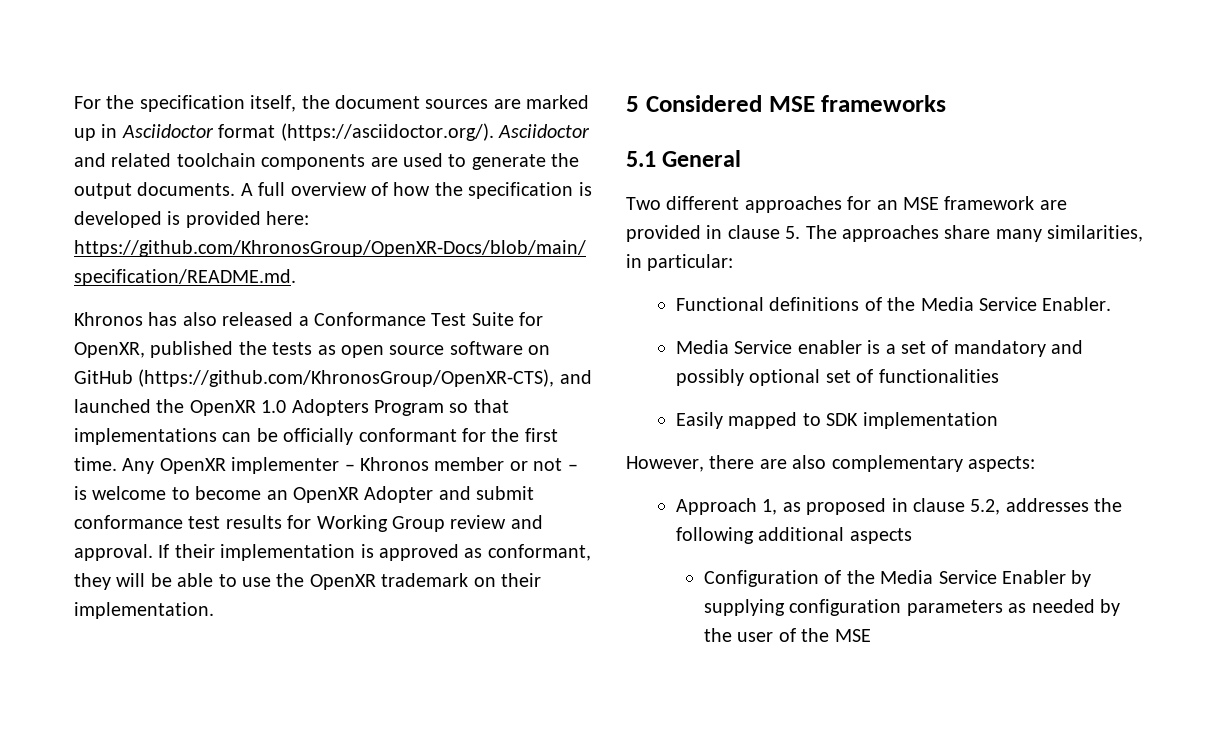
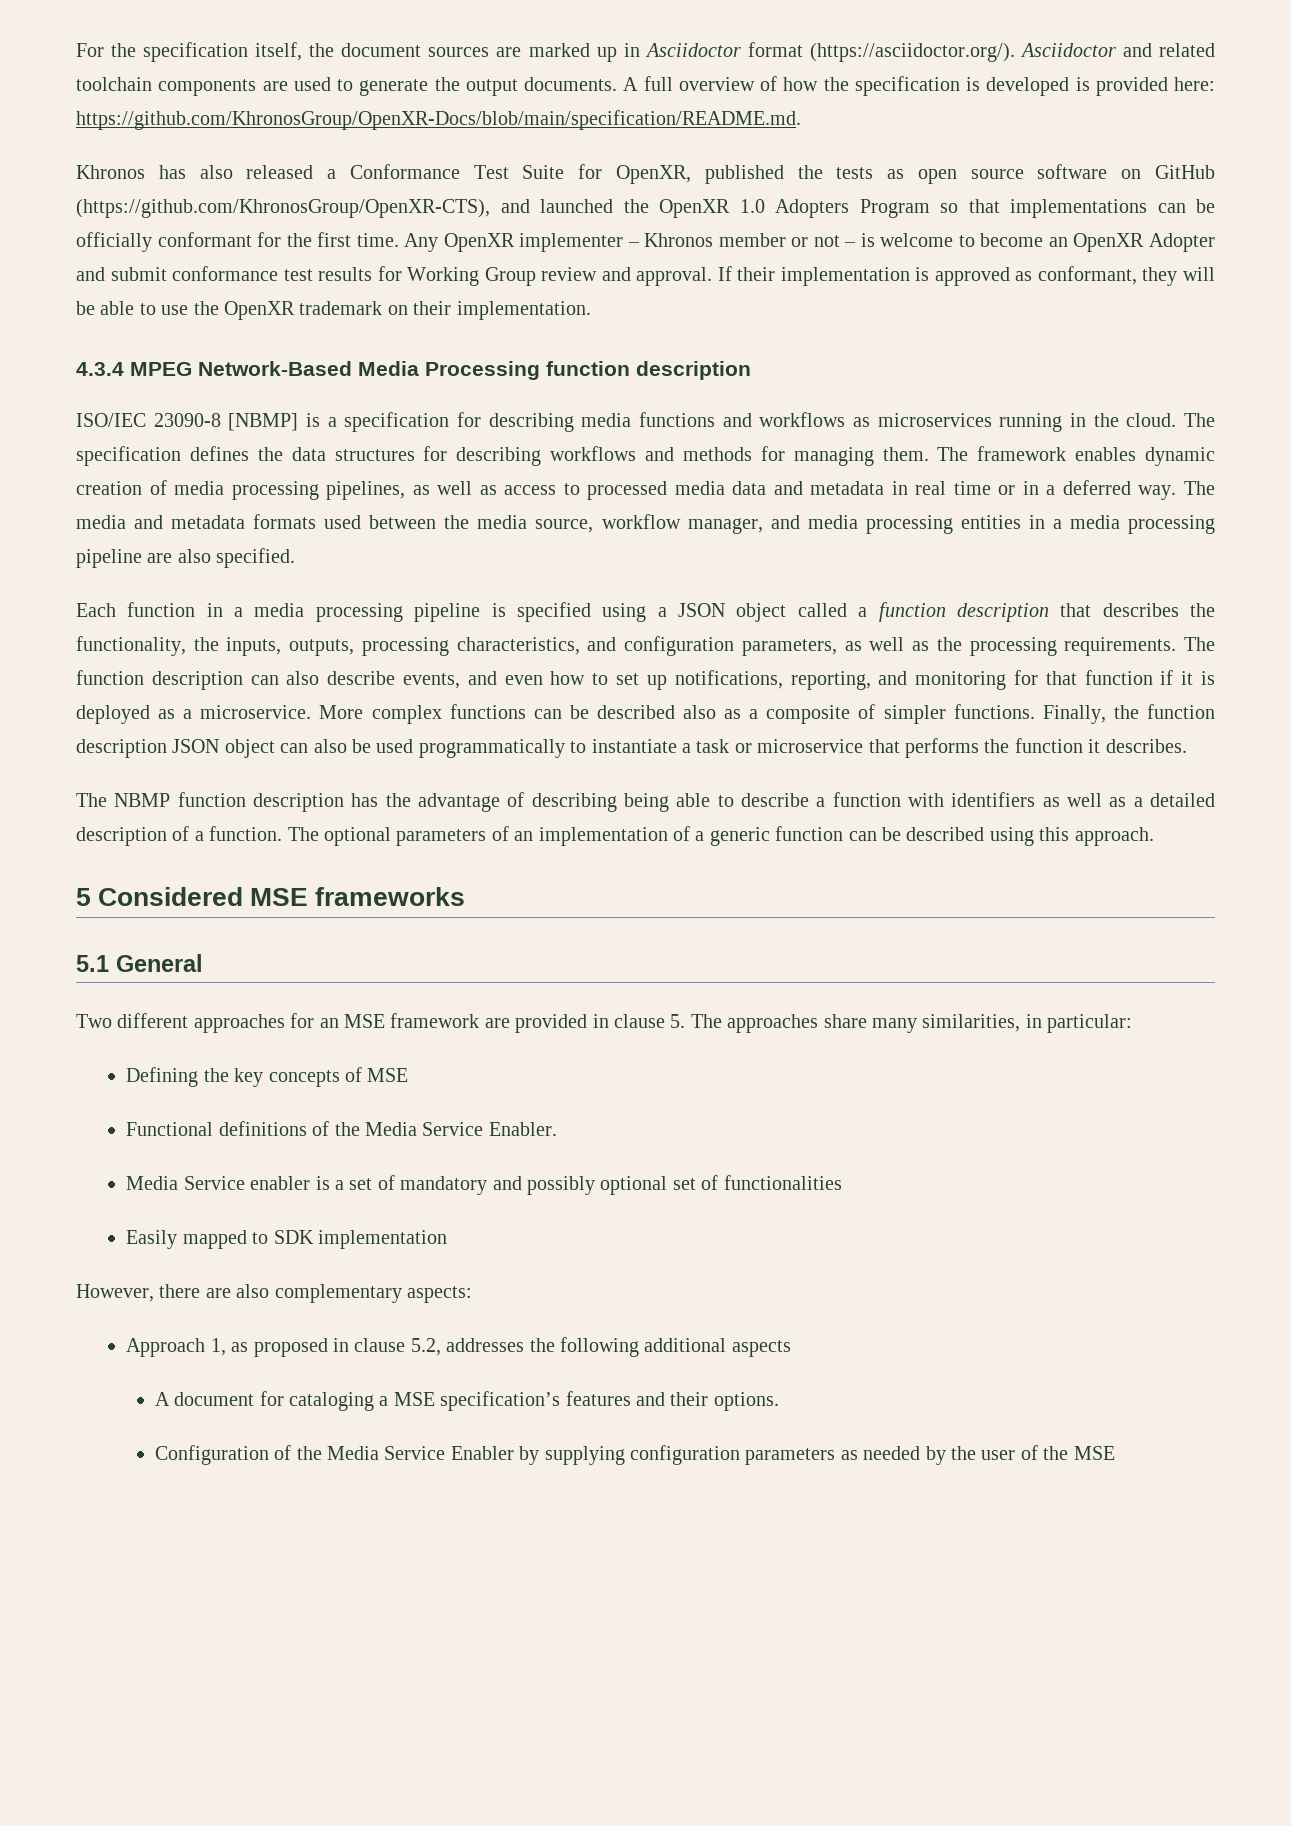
(214, 610) none -> [76,361,751,380] [76,412,1215,432] [76,446,1215,466] [76,480,1215,500] [76,514,1215,534] [76,548,296,568] [76,602,1215,622] [76,636,1216,656] [76,670,1216,690] [76,704,1215,724] [76,738,1187,758] [76,792,1215,812] [76,826,1154,846] // 4.3.4 MPEG Network-Based Media Processing function description // ISO/IEC 23090-8 [NBMP] is a specification for describing media functions and workflows as microservices running in the cloud. The specification defines the data structures for describing workflows and methods for managing them. The framework enables dynamic creation of media processing pipelines, as well as access to processed media data and metadata in real time or in a deferred way. The media and metadata formats used between the media source, workflow manager, and media processing entities in a media processing pipeline are also specified. // Each function in a media processing pipeline is specified using a JSON object called a function description that describes the functionality, the inputs, outputs, processing characteristics, and configuration parameters, as well as the processing requirements. The function description can also describe events, and even how to set up notifications, reporting, and monitoring for that function if it is deployed as a microservice. More complex functions can be described also as a composite of simpler functions. Finally, the function description JSON object can also be used programmatically to instantiate a task or microservice that performs the function it describes. // The NBMP function description has the advantage of describing being able to describe a function with identifiers as well as a detailed description of a function. The optional parameters of an implementation of a generic function can be described using this approach.
(734, 262) none -> [126,1067,409,1087] // Defining the key concepts of MSE
(912, 536) none -> [154,1391,779,1411] // A document for cataloging a MSE specification’s features and their options.

